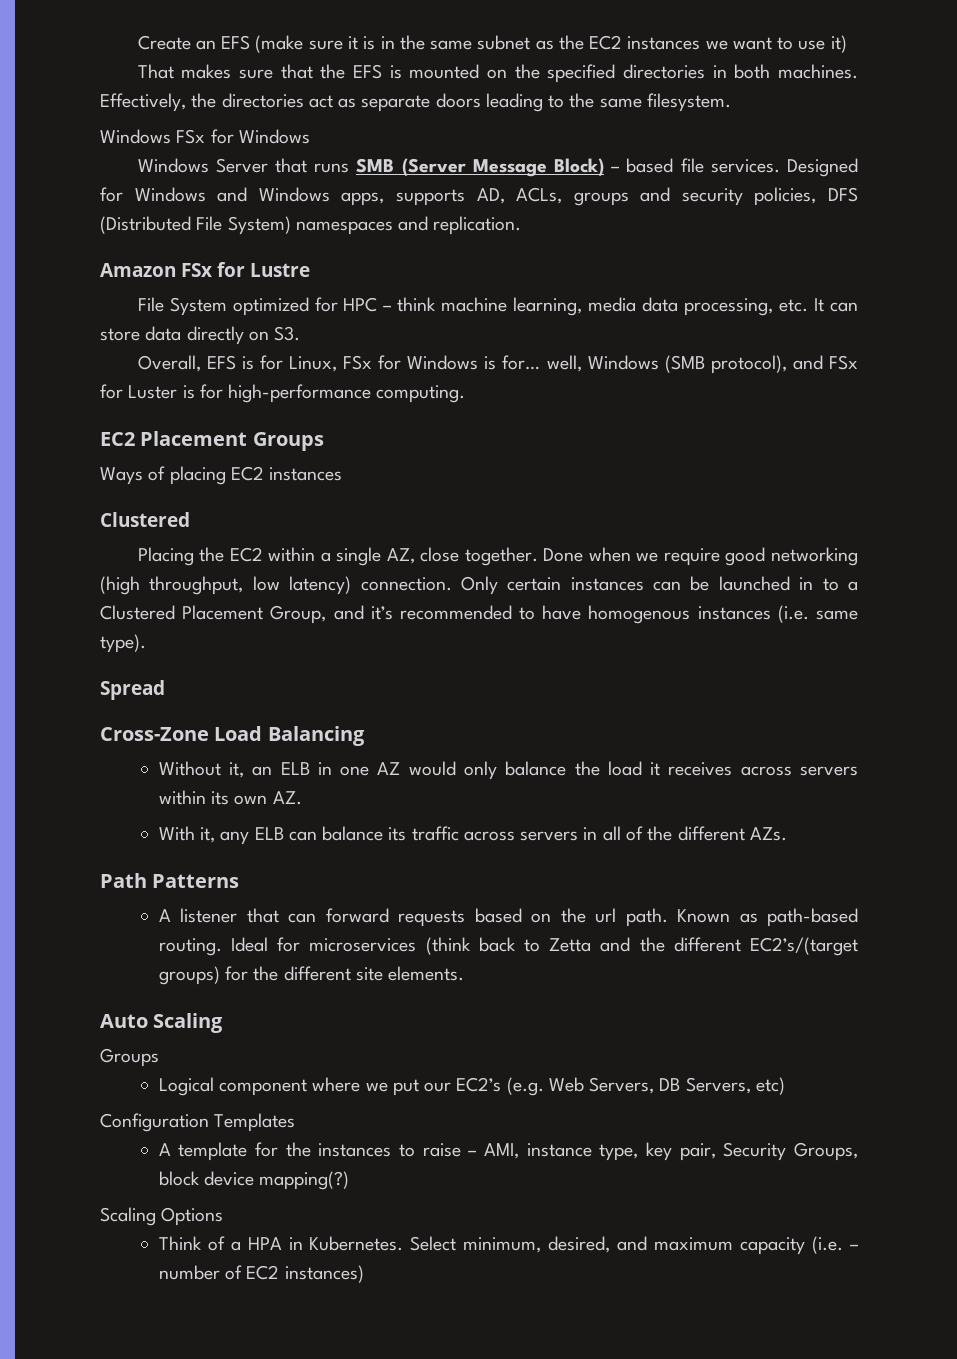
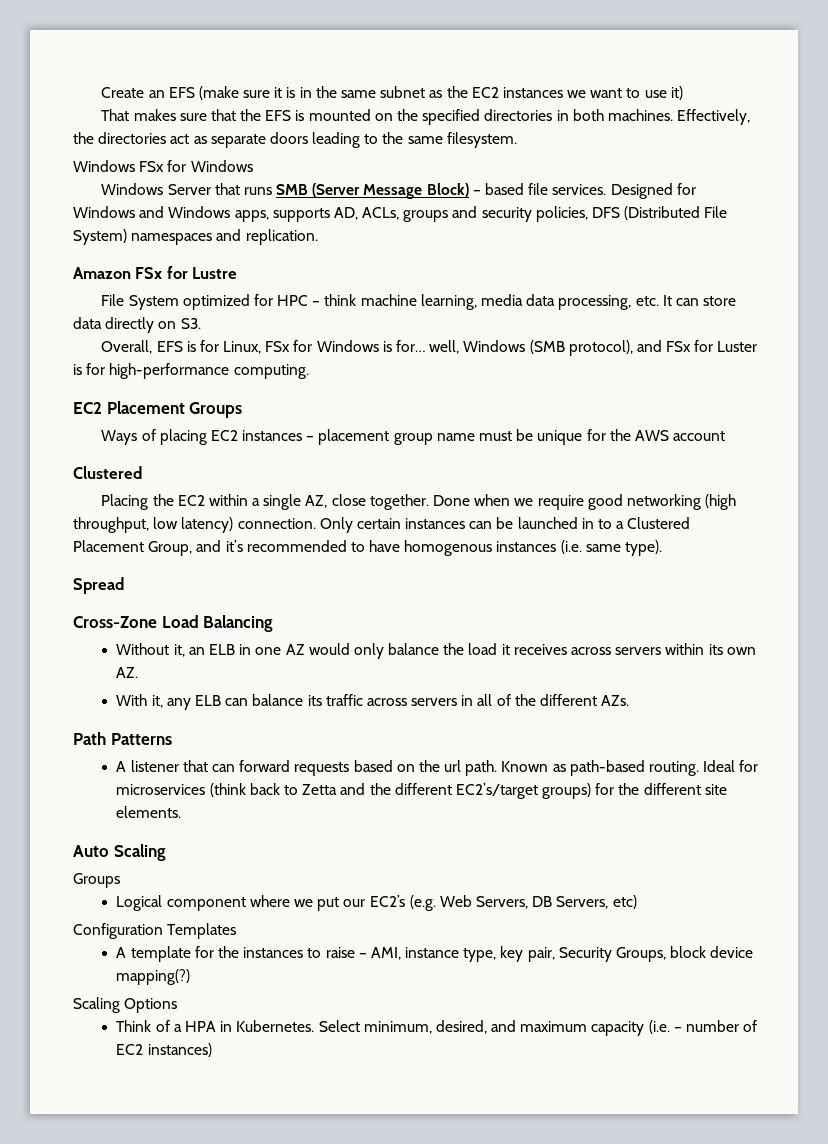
(343, 474) none -> [306,429,726,445] – placement group name must be unique for the AWS account
[750,937,859,956] EC2’s/(target -> [455,783,538,799] EC2’s/target

